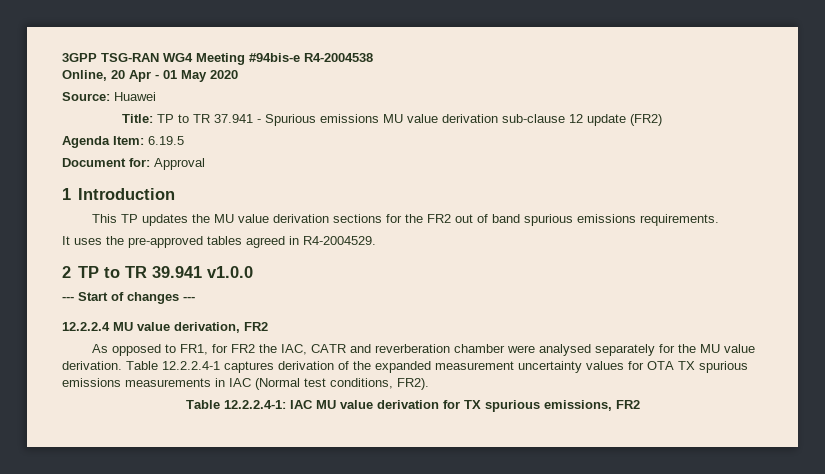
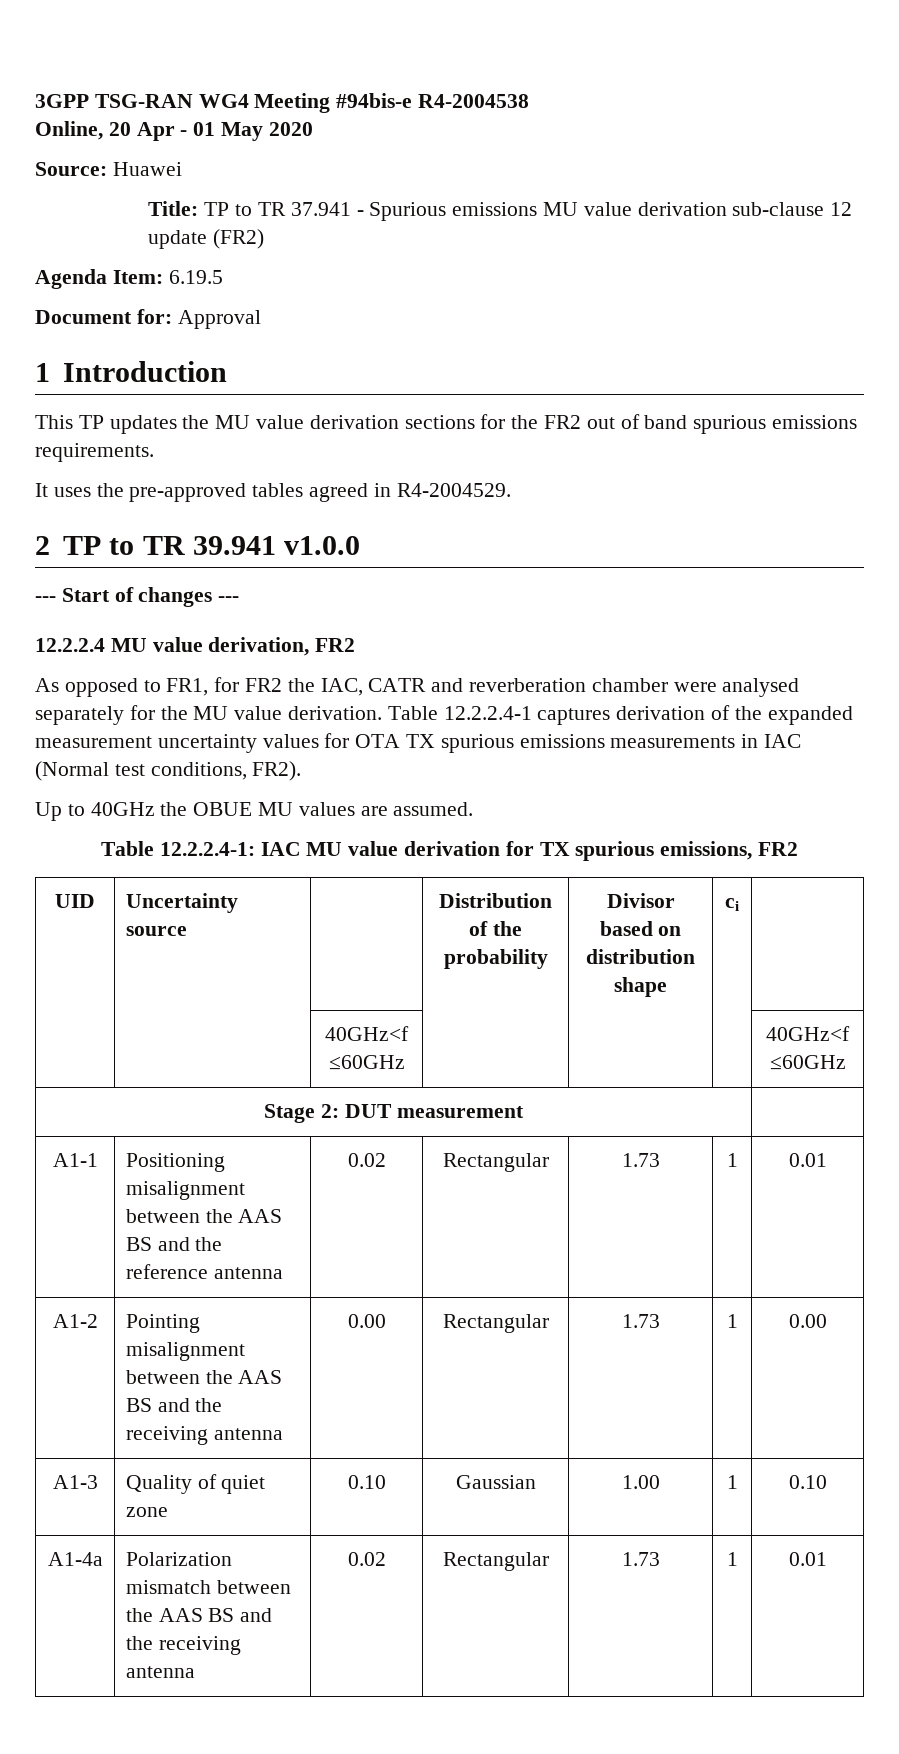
(429, 384) none -> [35,802,474,821] // Up to 40GHz the OBUE MU values are assumed.
(640, 404) none -> [55,894,95,908] [125,893,238,913] [125,926,187,936] [439,893,552,908] [469,921,522,936] [443,949,548,969] [606,893,675,908] [599,921,682,936] [586,949,695,964] [614,977,667,997] [725,898,739,911] [325,1026,409,1041] [328,1055,405,1070] [766,1026,850,1041] [769,1055,846,1070] [264,1104,524,1123] [52,1153,98,1167] [125,1153,225,1172] [125,1181,245,1200] [125,1209,283,1223] [125,1237,223,1251] [125,1264,283,1279] [347,1153,386,1167] [442,1153,549,1172] [621,1153,660,1167] [726,1153,738,1167] [788,1153,827,1167] [52,1314,98,1328] [125,1314,200,1333] [125,1342,245,1361] [125,1370,283,1384] [125,1398,223,1412] [125,1426,283,1445] [347,1314,386,1328] [442,1314,549,1333] [621,1314,660,1328] [726,1314,738,1328] [788,1314,827,1328] [52,1475,98,1489] [125,1474,266,1494] [125,1507,168,1517] [347,1475,386,1489] [455,1475,536,1489] [621,1475,660,1489] [726,1475,738,1489] [788,1475,827,1489] [47,1552,103,1566] [125,1552,232,1566] [125,1580,291,1594] [125,1608,273,1622] [125,1636,241,1655] [125,1666,195,1678] [347,1552,386,1566] [442,1552,549,1571] [621,1552,660,1566] [726,1552,738,1566] [788,1552,827,1566] // UID | Uncertainty source | | Distribution of the probability | Divisor based on distribution shape | ci | // | | 40GHz<f ≤60GHz | | | | 40GHz<f ≤60GHz // Stage 2: DUT measurement | // A1-1 | Positioning misalignment between the AAS BS and the reference antenna | 0.02 | Rectangular | 1.73 | 1 | 0.01 // A1-2 | Pointing misalignment between the AAS BS and the receiving antenna | 0.00 | Rectangular | 1.73 | 1 | 0.00 // A1-3 | Quality of quiet zone | 0.10 | Gaussian | 1.00 | 1 | 0.10 // A1-4a | Polarization mismatch between the AAS BS and the receiving antenna | 0.02 | Rectangular | 1.73 | 1 | 0.01

